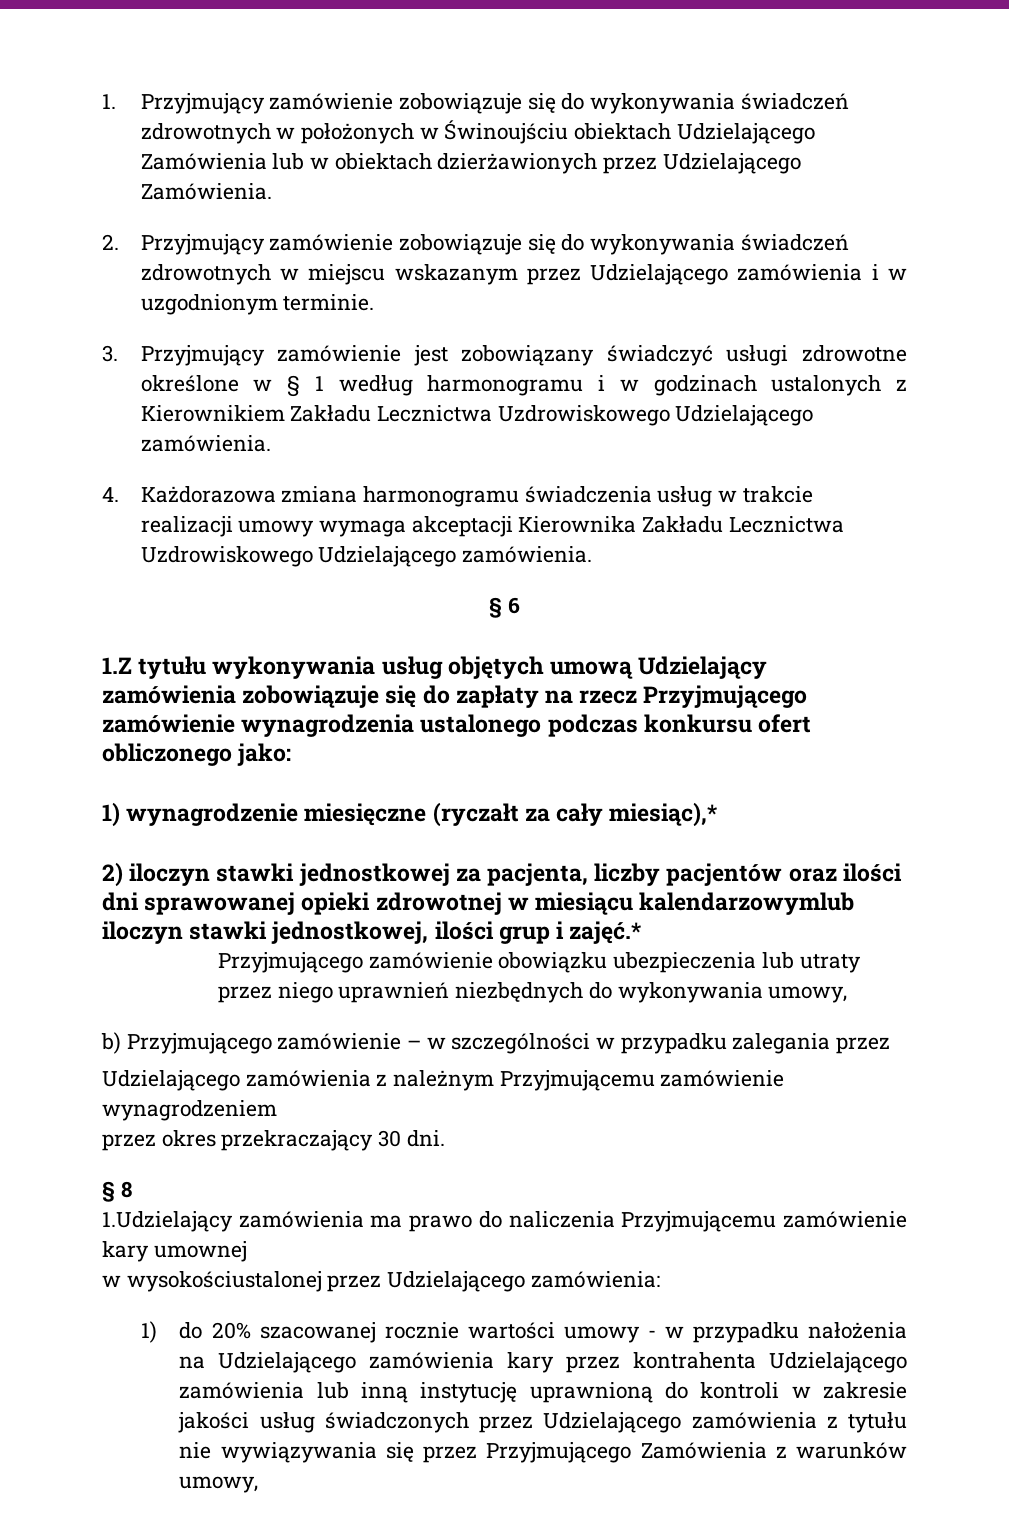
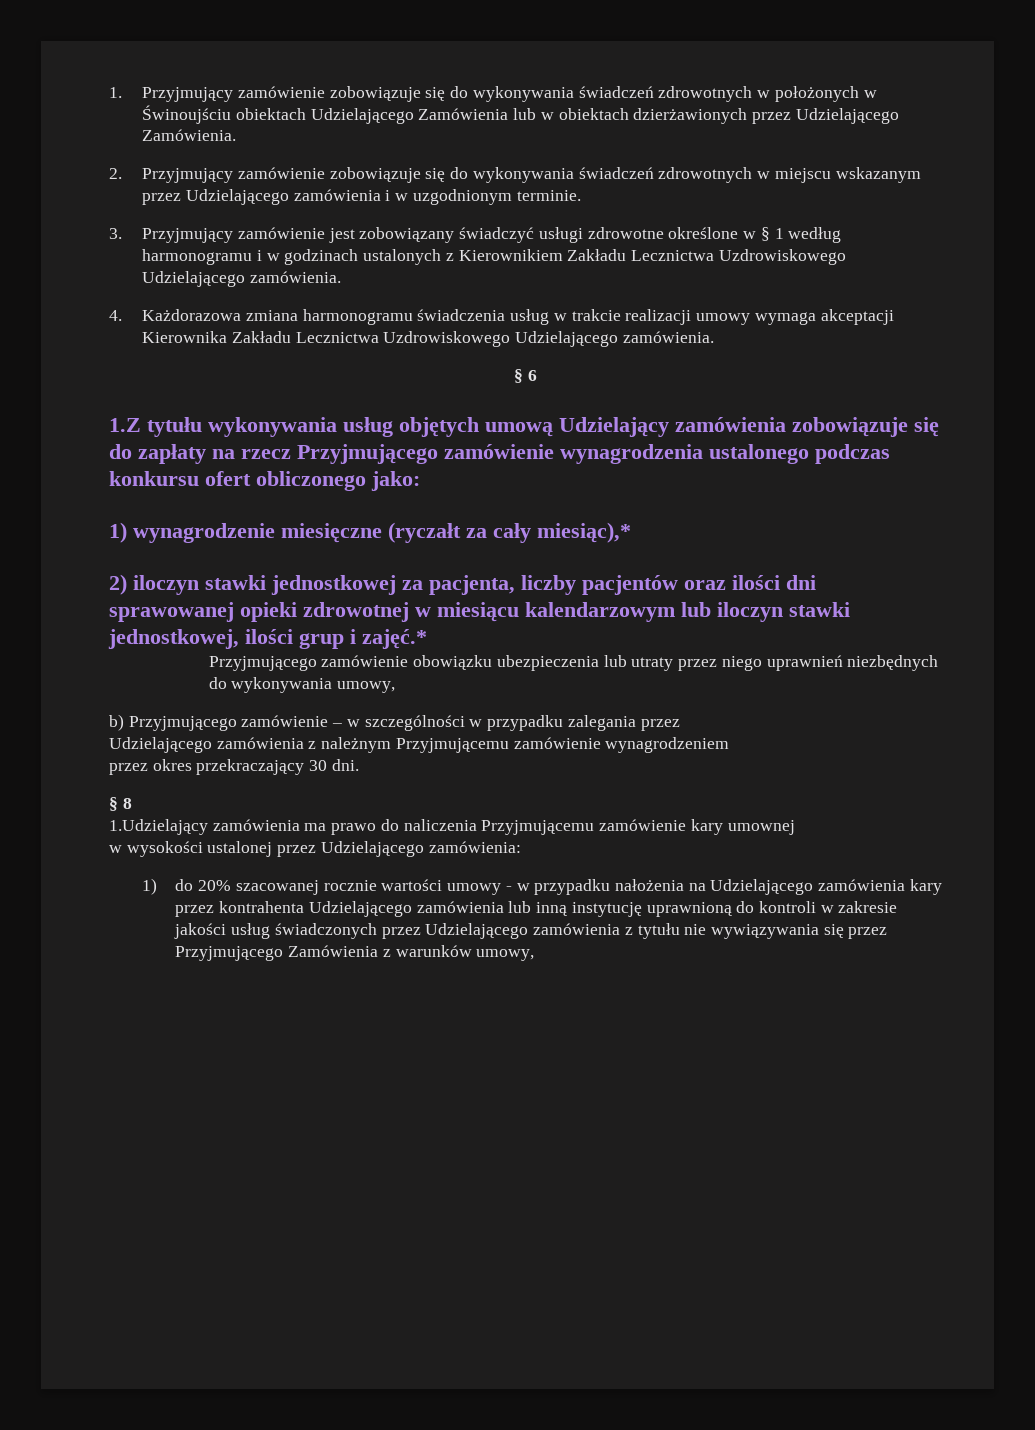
[639,892,855,915] kalendarzowymlub -> [525,602,711,622] kalendarzowym lub
[126,1271,322,1292] wysokościustalonej -> [126,841,273,857] wysokości ustalonej

